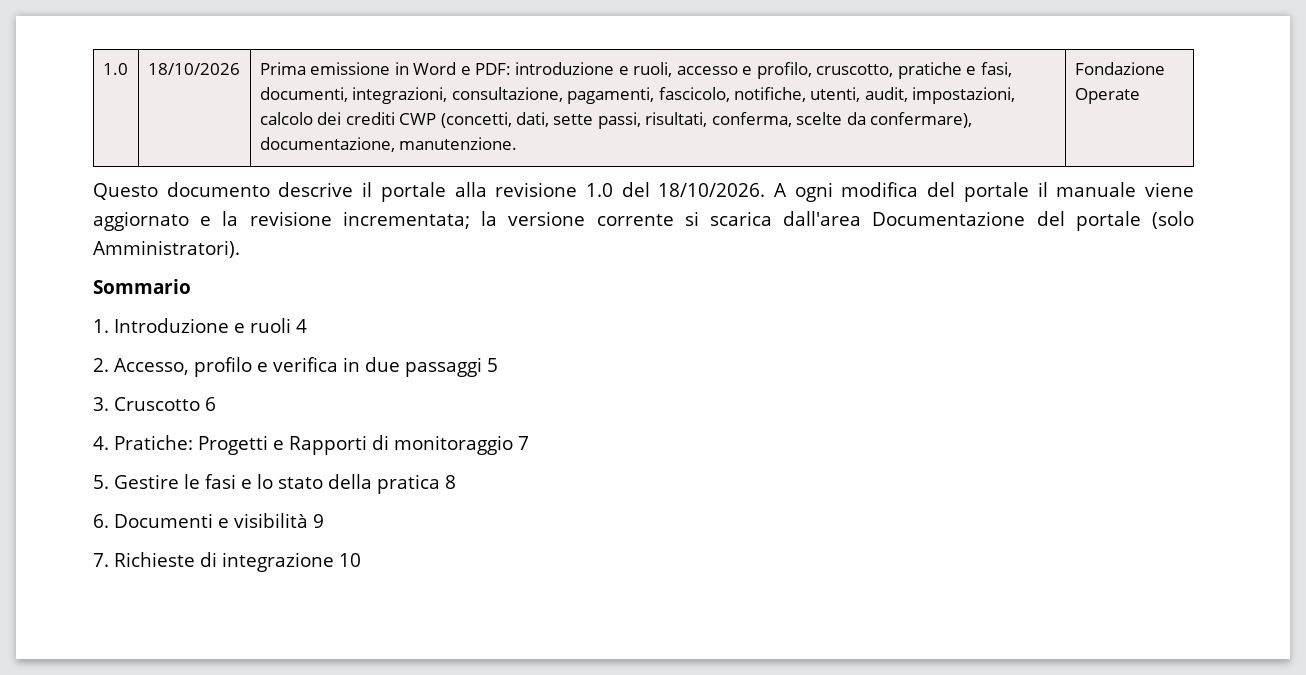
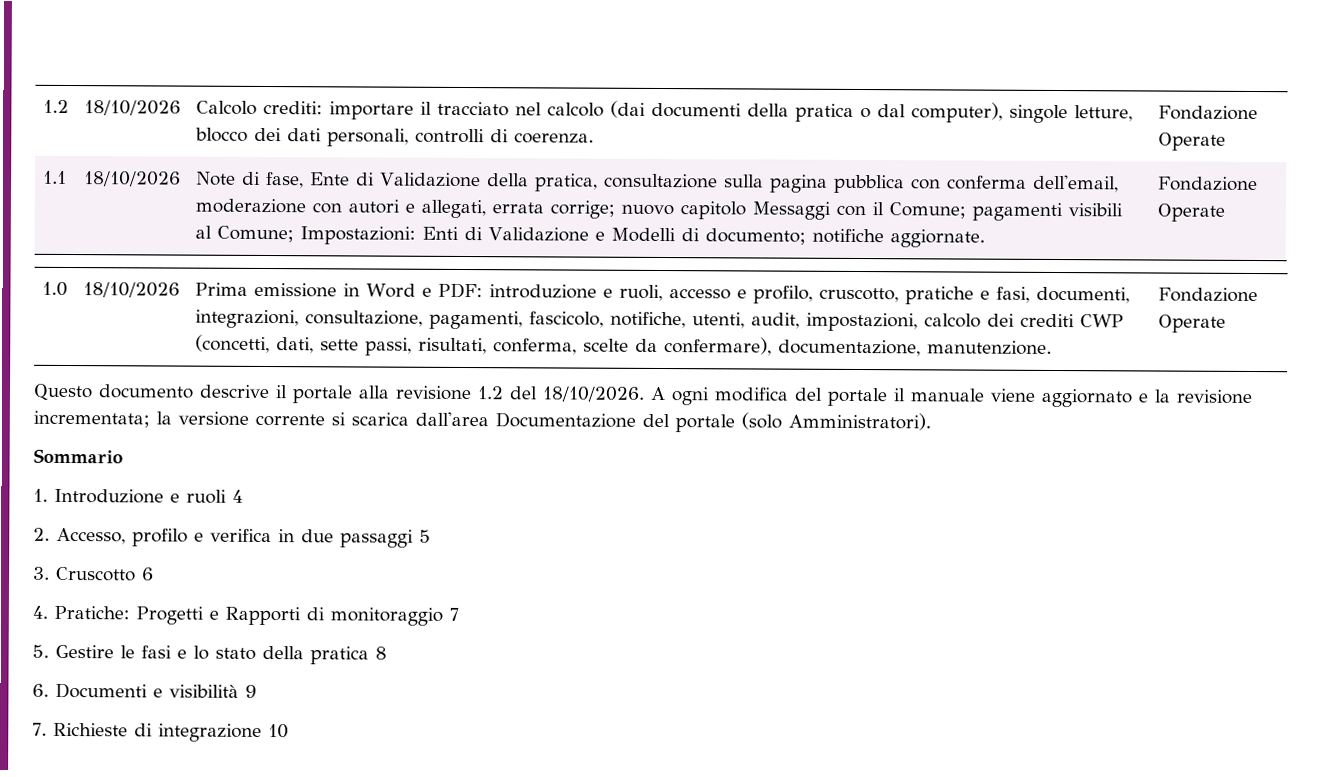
(102, 69) none -> [42,99,69,113] [83,100,181,116] [195,100,1133,124] [194,127,594,147] [1157,105,1258,121] [1157,132,1226,151] [42,170,67,184] [83,171,181,187] [195,171,1119,194] [194,198,1123,222] [194,225,985,248] [1157,176,1258,192] [1156,203,1225,222] 1.2 | 18/10/2026 | Calcolo crediti: importare il tracciato nel calcolo (dai documenti della pratica o dal computer), singole letture, blocco dei dati personali, controlli di coerenza. | Fondazione Operate // 1.1 | 18/10/2026 | Note di fase, Ente di Validazione della pratica, consultazione sulla pagina pubblica con conferma dell'email, moderazione con autori e allegati, errata corrige; nuovo capitolo Messaggi con il Comune; pagamenti visibili al Comune; Impostazioni: Enti di Validazione e Modelli di documento; notifiche aggiornate. | Fondazione Operate //
[585,183,613,197] 1.0 -> [477,386,504,400] 1.2

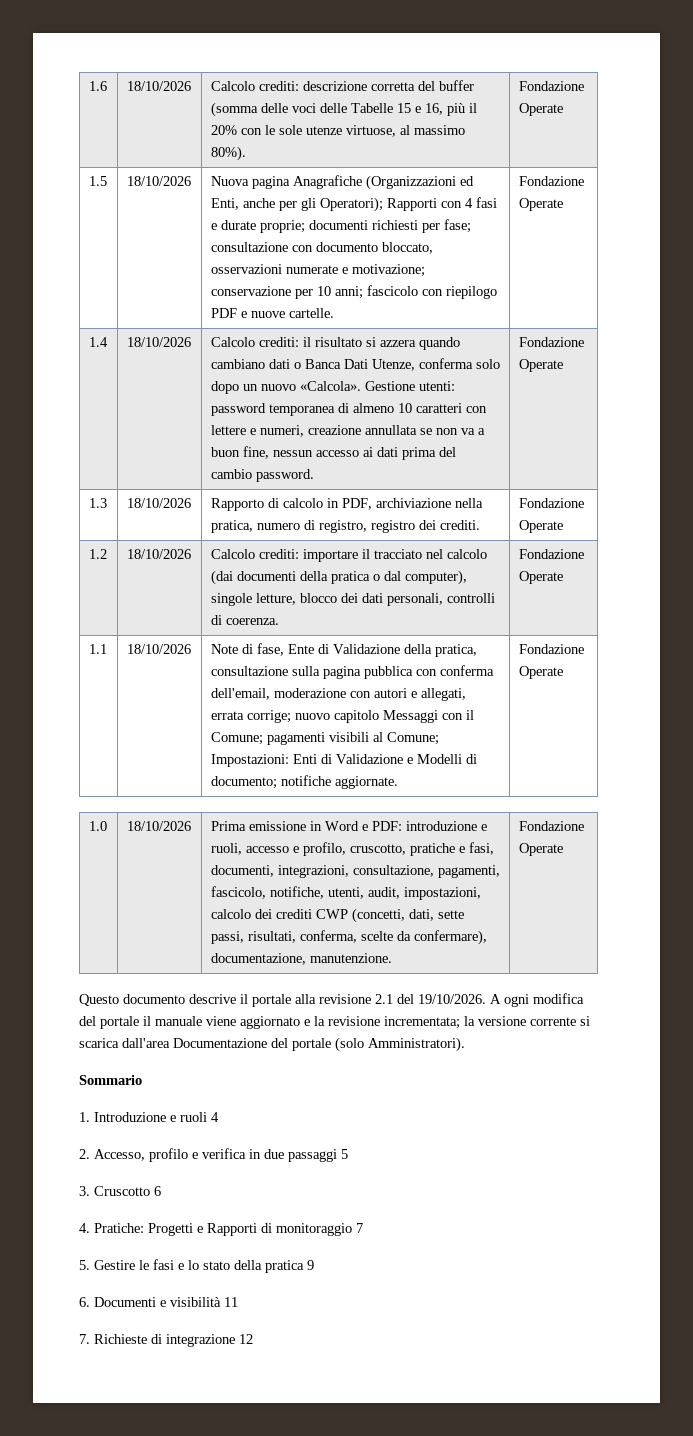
(42, 106) none -> [88,81,107,91] [126,81,191,91] [210,80,474,91] [210,102,477,117] [210,125,465,137] [210,146,246,161] [518,81,584,91] [518,103,563,116] [88,176,107,186] [126,176,191,186] [210,175,474,190] [210,197,497,212] [210,219,471,233] [210,242,433,254] [210,264,425,277] [210,285,497,299] [210,308,334,318] [518,176,584,186] [518,198,563,211] [88,337,108,347] [126,337,191,347] [210,337,460,350] [210,358,500,371] [210,381,455,394] [210,403,487,416] [210,425,485,437] [210,446,456,460] [210,469,314,482] [518,337,584,347] [518,359,563,372] [88,498,107,508] [126,498,191,508] [210,498,483,511] [210,520,480,533] [518,498,584,508] [518,520,563,533] 1.6 | 18/10/2026 | Calcolo crediti: descrizione corretta del buffer (somma delle voci delle Tabelle 15 e 16, più il 20% con le sole utenze virtuose, al massimo 80%). | Fondazione Operate // 1.5 | 18/10/2026 | Nuova pagina Anagrafiche (Organizzazioni ed Enti, anche per gli Operatori); Rapporti con 4 fasi e durate proprie; documenti richiesti per fase; consultazione con documento bloccato, osservazioni numerate e motivazione; conservazione per 10 anni; fascicolo con riepilogo PDF e nuove cartelle. | Fondazione Operate // 1.4 | 18/10/2026 | Calcolo crediti: il risultato si azzera quando cambiano dati o Banca Dati Utenze, conferma solo dopo un nuovo «Calcola». Gestione utenti: password temporanea di almeno 10 caratteri con lettere e numeri, creazione annullata se non va a buon fine, nessun accesso ai dati prima del cambio password. | Fondazione Operate // 1.3 | 18/10/2026 | Rapporto di calcolo in PDF, archiviazione nella pratica, numero di registro, registro dei crediti. | Fondazione Operate //
[477,386,645,402] 1.2 del 18/10/2026. -> [375,994,486,1004] 2.1 del 19/10/2026.
[375,646,387,660] 8 -> [307,1260,314,1270] 9
[245,684,257,698] 9 -> [224,1297,238,1307] 11
[268,724,289,739] 10 -> [239,1334,253,1344] 12

